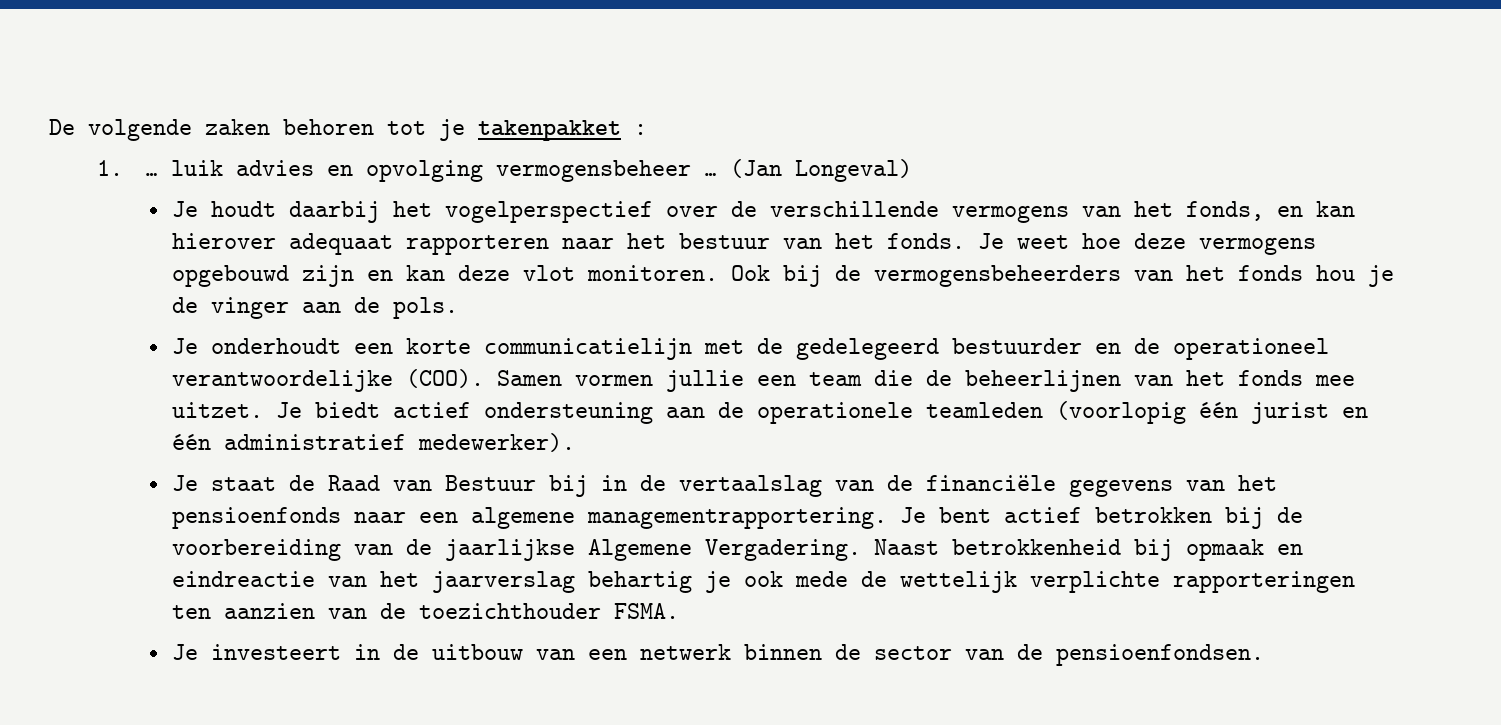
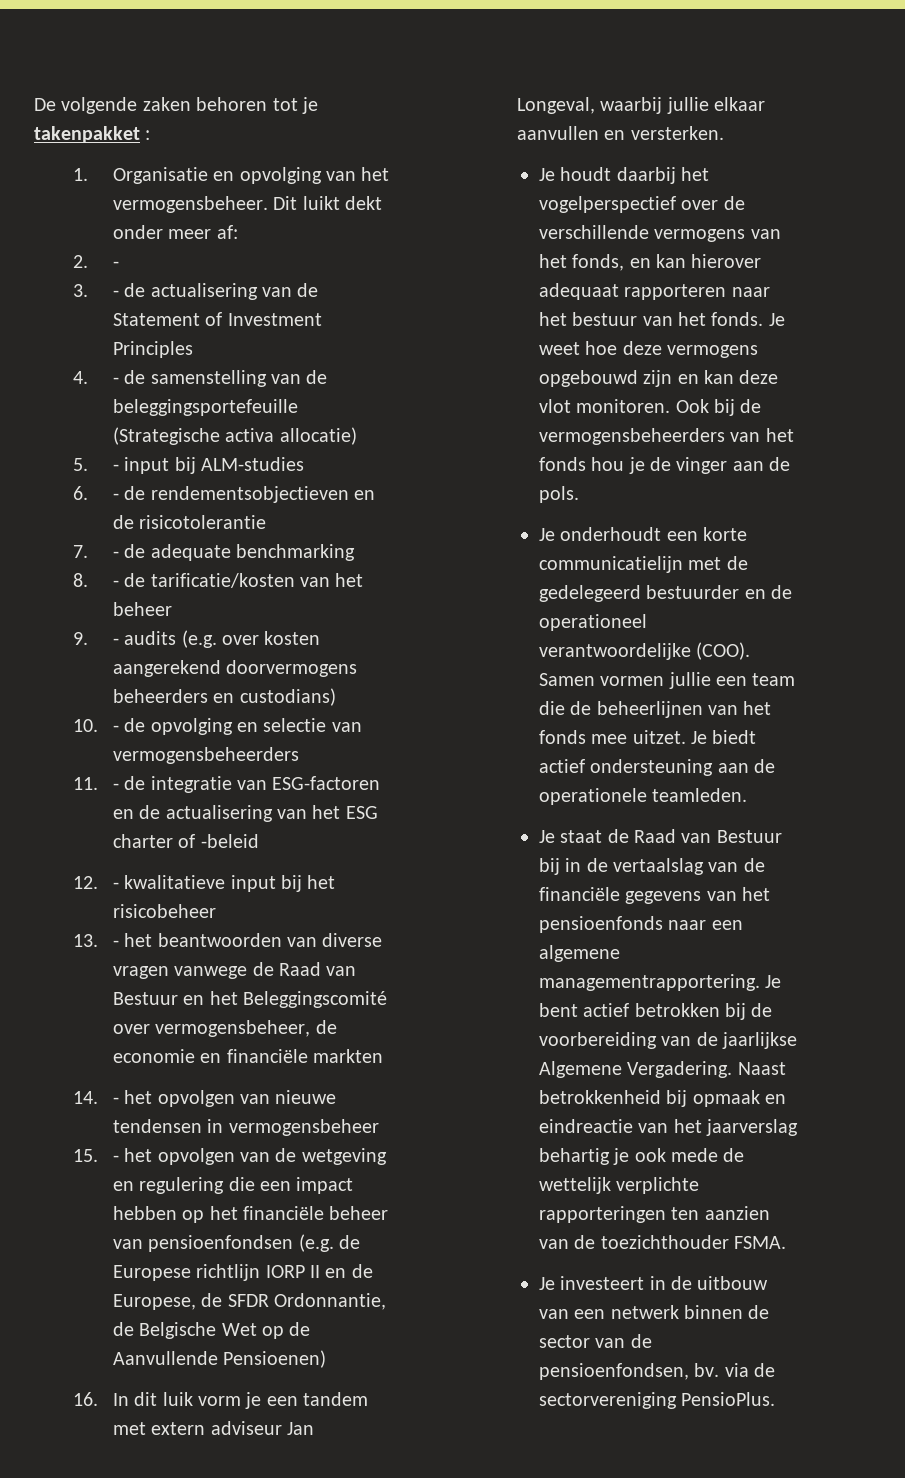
[145,159,913,182] … luik advies en opvolging vermogensbeheer … (Jan Longeval) -> [112,167,390,184] [112,196,382,213] [112,225,238,239] [73,255,119,268] [73,283,319,300] [112,312,322,326] [112,341,193,358] [73,370,328,387] [112,399,298,416] [112,427,357,445] [73,457,304,474] [73,486,375,503] [112,515,267,529] [73,544,355,561] [73,573,364,588] [112,602,172,616] [73,630,321,648] [112,660,358,677] [112,688,336,706] [73,718,362,735] [112,747,299,764] [73,776,381,793] [112,805,378,822] [112,834,259,848] [73,875,336,892] [112,904,216,918] [73,933,383,947] [112,962,357,979] [112,991,387,1008] [112,1020,337,1037] [112,1049,383,1063] [73,1090,337,1107] [112,1119,379,1136] [73,1148,387,1165] [112,1177,354,1194] [112,1206,389,1223] [112,1234,360,1252] [112,1264,373,1281] [112,1293,386,1310] [112,1322,311,1339] [112,1350,327,1368] [73,1392,369,1409] [112,1421,314,1435] [516,97,765,114] [516,126,724,140] Organisatie en opvolging van het vermogensbeheer. Dit luikt dekt onder meer af: // 2. - // 3. - de actualisering van de Statement of Investment Principles // 4. - de samenstelling van de beleggingsportefeuille (Strategische activa allocatie) // 5. - input bij ALM-studies // 6. - de rendementsobjectieven en de risicotolerantie // 7. - de adequate benchmarking // 8. - de tarificatie/kosten van het beheer // 9. - audits (e.g. over kosten aangerekend doorvermogens beheerders en custodians) // 10. - de opvolging en selectie van vermogensbeheerders // 11. - de integratie van ESG-factoren en de actualisering van het ESG charter of -beleid // 12. - kwalitatieve input bij het risicobeheer // 13. - het beantwoorden van diverse vragen vanwege de Raad van Bestuur en het Beleggingscomité over vermogensbeheer, de economie en financiële markten // 14. - het opvolgen van nieuwe tendensen in vermogensbeheer // 15. - het opvolgen van de wetgeving en regulering die een impact hebben op het financiële beheer van pensioenfondsen (e.g. de Europese richtlijn IORP II en de Europese, de SFDR Ordonnantie, de Belgische Wet op de Aanvullende Pensioenen) // 16. In dit luik vorm je een tandem met extern adviseur Jan Longeval, waarbij jullie elkaar aanvullen en versterken.
[926,401,1369,424] [172,433,576,452] teamleden (voorlopig één jurist en één administratief medewerker). -> [652,788,748,802] teamleden.
[1056,644,1265,666] pensioenfondsen. -> [538,1363,775,1380] [538,1392,776,1409] pensioenfondsen, bv. via de sectorvereniging PensioPlus.

